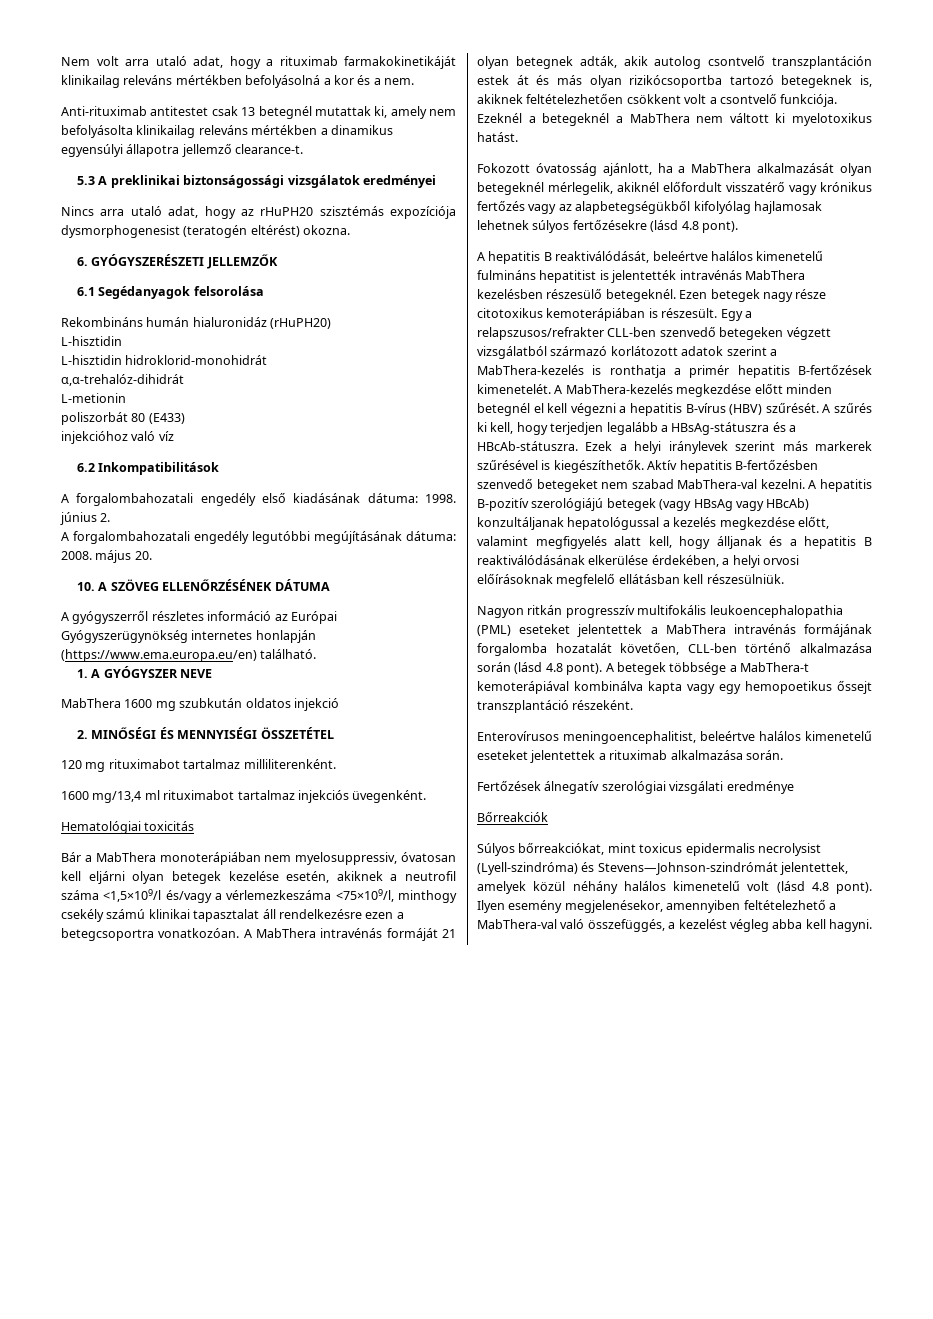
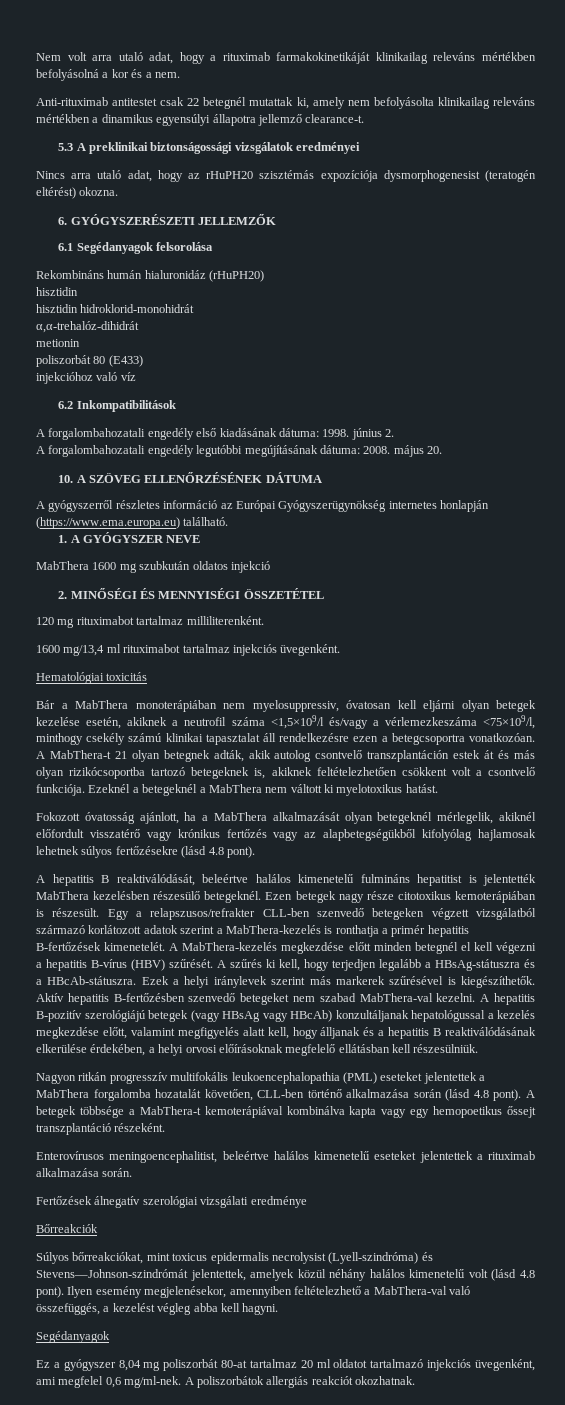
[241,107,256,116] 13 -> [187,98,200,106] 22
[61,336,122,346] [61,355,122,365] L-hisztidin // L-hisztidin -> [36,287,78,296] [36,304,78,313] hisztidin // hisztidin
[61,393,126,403] L-metionin -> [36,339,80,347] metionin
[61,649,257,662] (https://www.ema.europa.eu/en) -> [36,517,180,529] (https://www.ema.europa.eu)
[256,928,438,941] MabThera intravénás formáját -> [49,750,111,759] MabThera-t
[679,270,742,280] intravénás -> (536, 880) none
[733,624,872,637] intravénás formájának -> (89, 1093) none
(872, 925) none -> [36,1331,110,1343] [36,1359,536,1371] [36,1376,415,1388] // Segédanyagok // Ez a gyógyszer 8,04 mg poliszorbát 80-at tartalmaz 20 ml oldatot tartalmazó injekciós üvegenként, ami megfelel 0,6 mg/ml-nek. A poliszorbátok allergiás reakciót okozhatnak.

